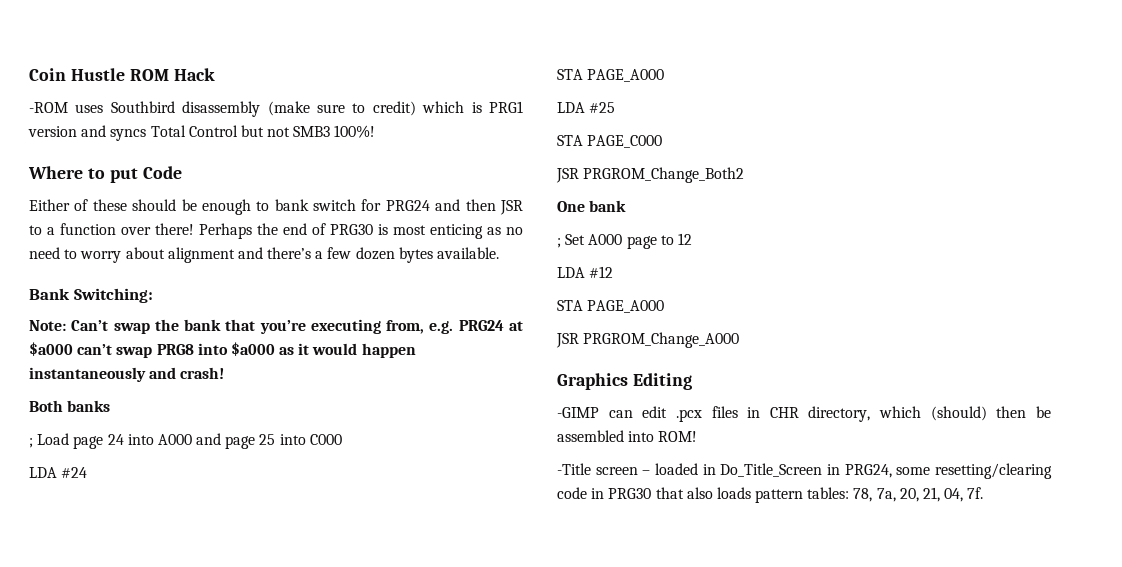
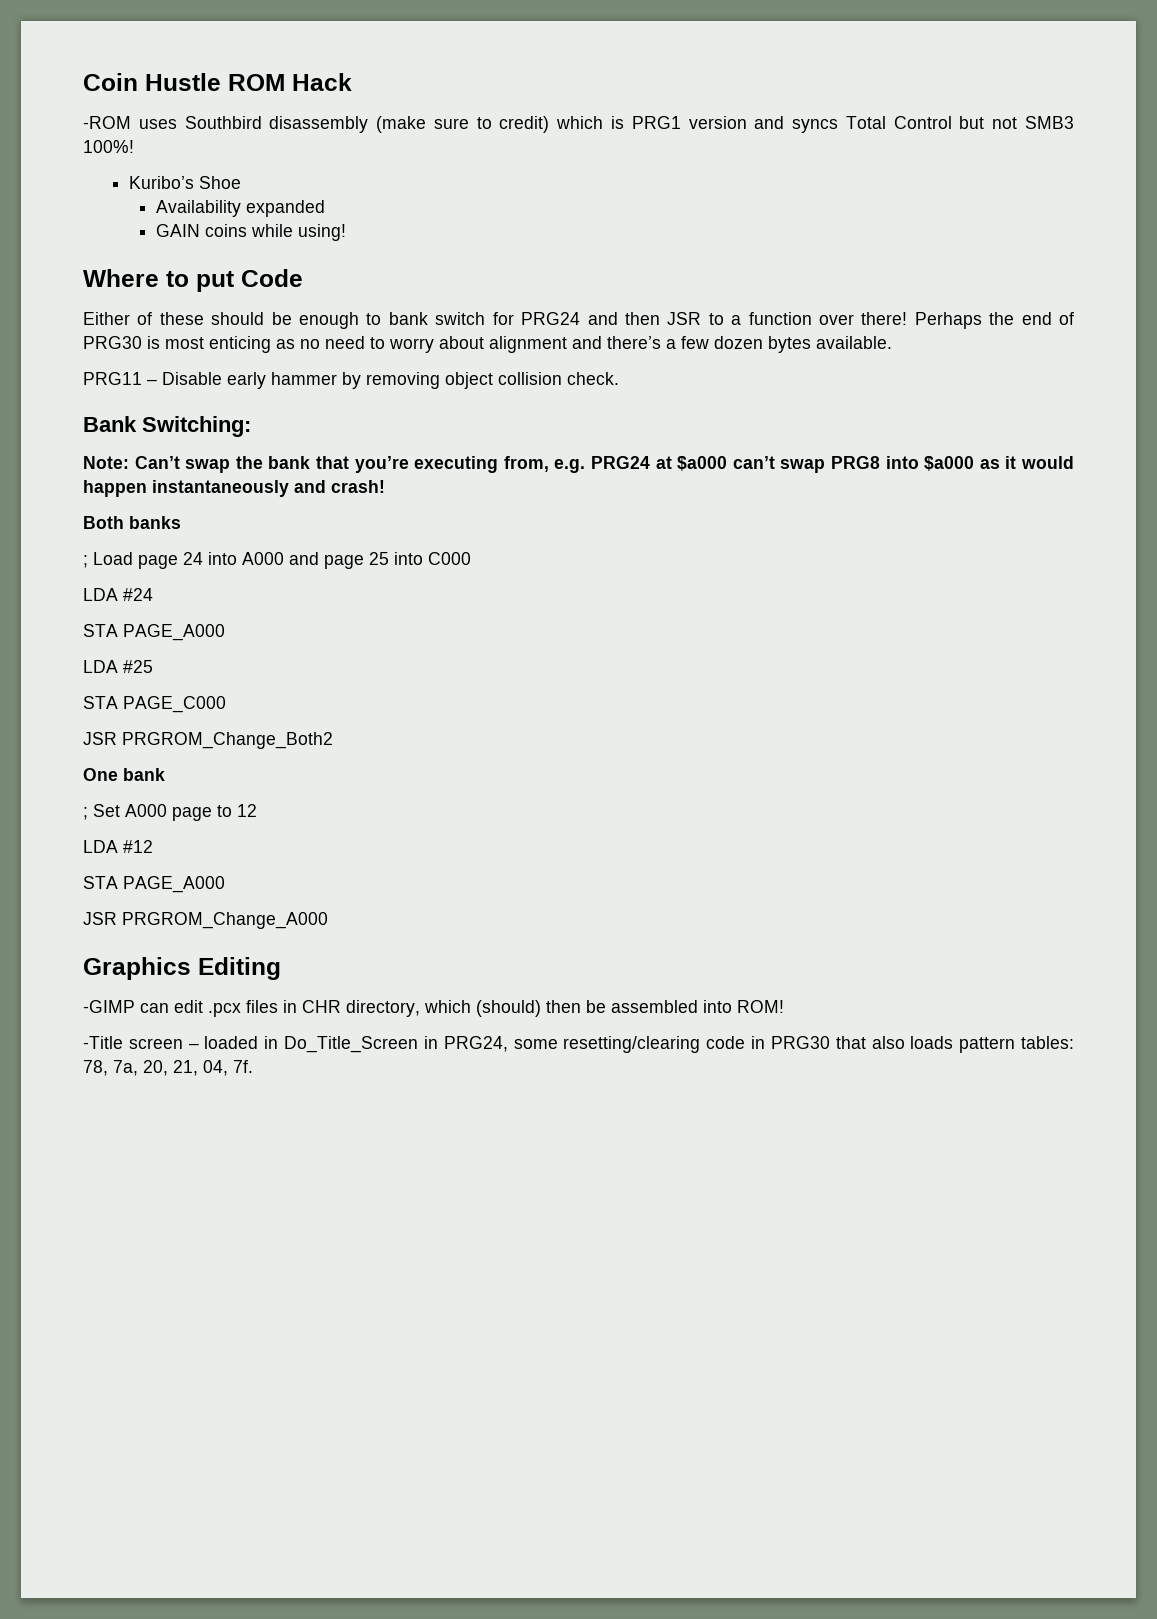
(376, 131) none -> [129,176,242,189] [156,200,326,217] [156,224,347,241] // Kuribo’s Shoe // Availability expanded // GAIN coins while using!
(500, 253) none -> [83,372,619,389] // PRG11 – Disable early hammer by removing object collision check.

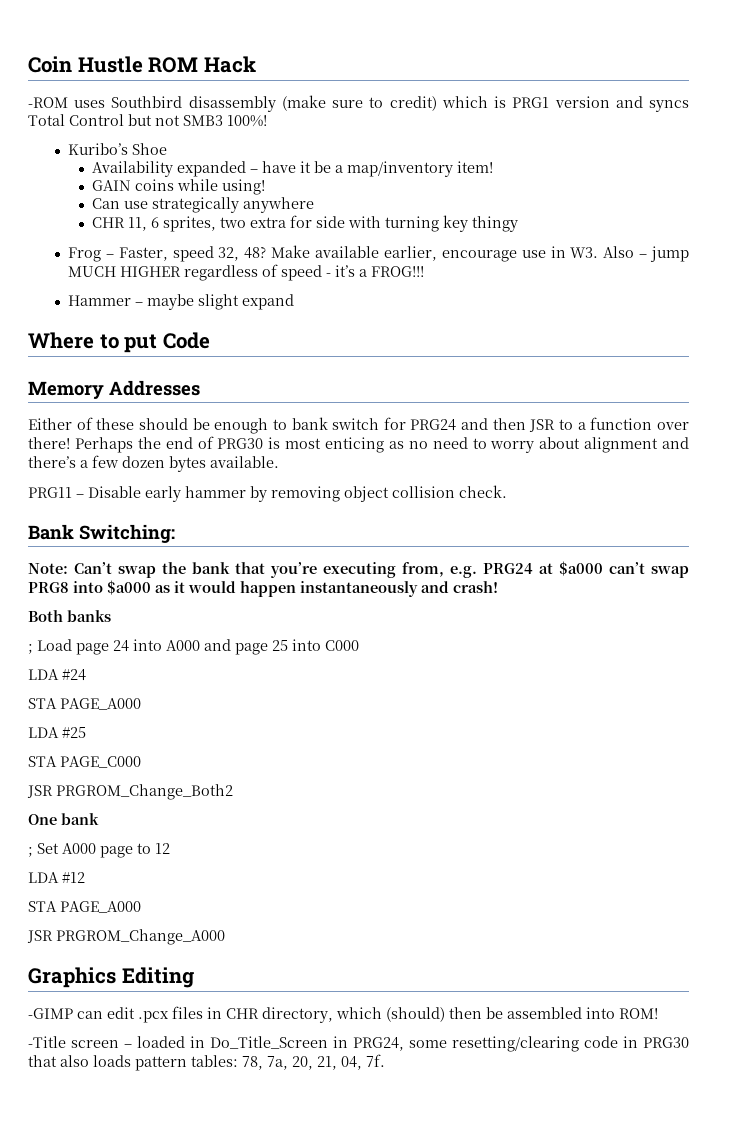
[156,224,347,241] // GAIN coins while using! -> [249,161,493,177] [91,179,265,195] [91,197,314,213] [91,215,518,232] [67,245,690,262] [67,264,424,281] [67,294,294,310] – have it be a map/inventory item! // GAIN coins while using! // Can use strategically anywhere // CHR 11, 6 sprites, two extra for side with turning key thingy // Frog – Faster, speed 32, 48? Make available earlier, encourage use in W3. Also – jump MUCH HIGHER regardless of speed - it’s a FROG!!! // Hammer – maybe slight expand
(303, 278) none -> [28,380,200,399] // Memory Addresses

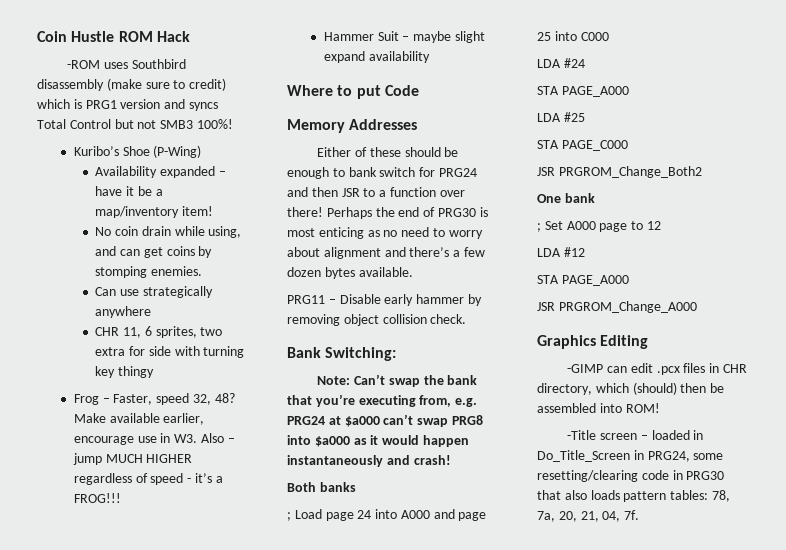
(167, 149) none -> [153,145,202,158] (P-Wing)
[91,179,265,195] GAIN coins while using! -> [95,226,242,238] [95,246,213,258] [95,266,202,278] No coin drain while using, and can get coins by stomping enemies.
(131, 300) none -> [377,31,399,41] Suit
(294, 302) none -> [368,51,430,63] availability

